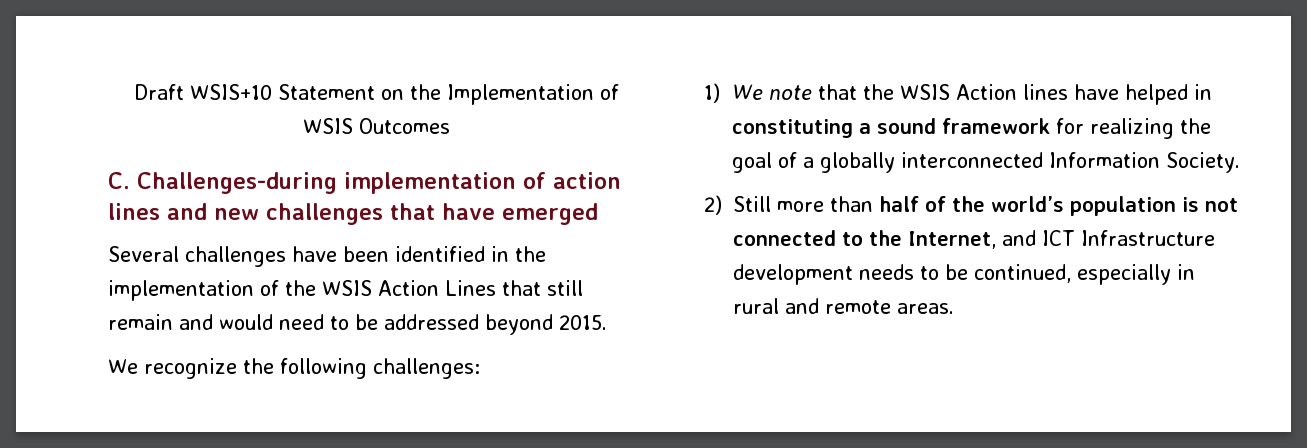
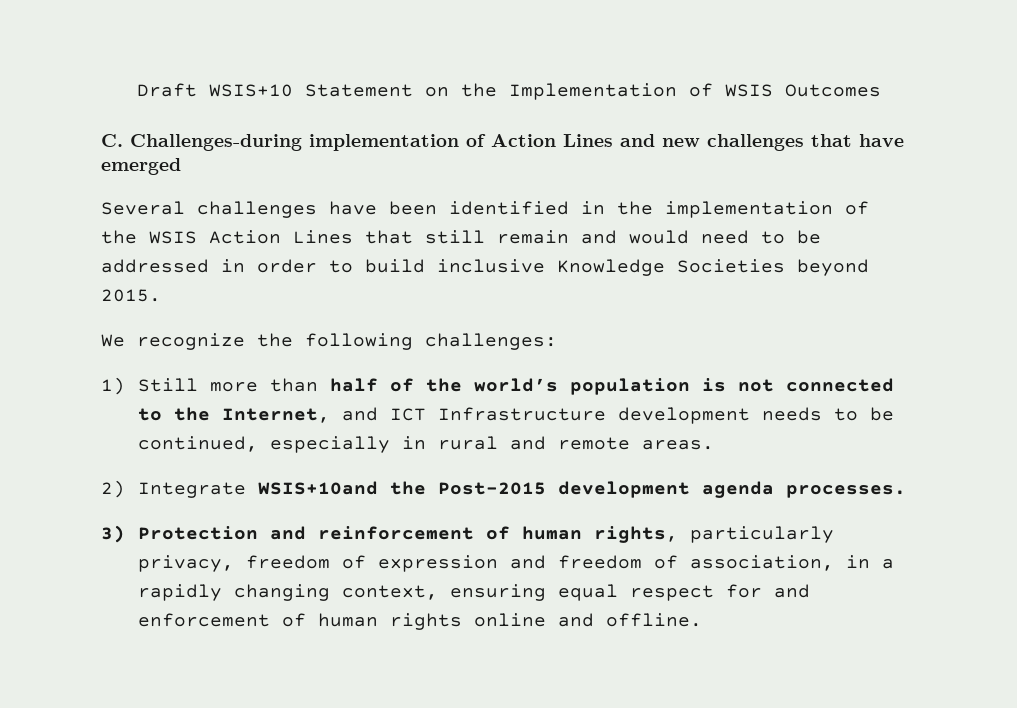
[553,172,621,189] [108,203,160,220] action lines -> [491,134,613,147] Action Lines
(479, 322) none -> [221,259,785,276] in order to build inclusive Knowledge Societies
[731,84,1212,105] [731,118,1211,139] [731,152,1240,173] [704,195,722,215] We note that the WSIS Action lines have helped in constituting a sound framework for realizing the goal of a globally interconnected Information Society. // 2) -> (125, 386) none
(954, 308) none -> [101,480,907,498] [101,525,835,543] [138,555,895,572] [138,584,811,601] [138,613,703,630] // 2) Integrate WSIS+10and the Post-2015 development agenda processes. // 3) Protection and reinforcement of human rights, particularly privacy, freedom of expression and freedom of association, in a rapidly changing context, ensuring equal respect for and enforcement of human rights online and offline.

